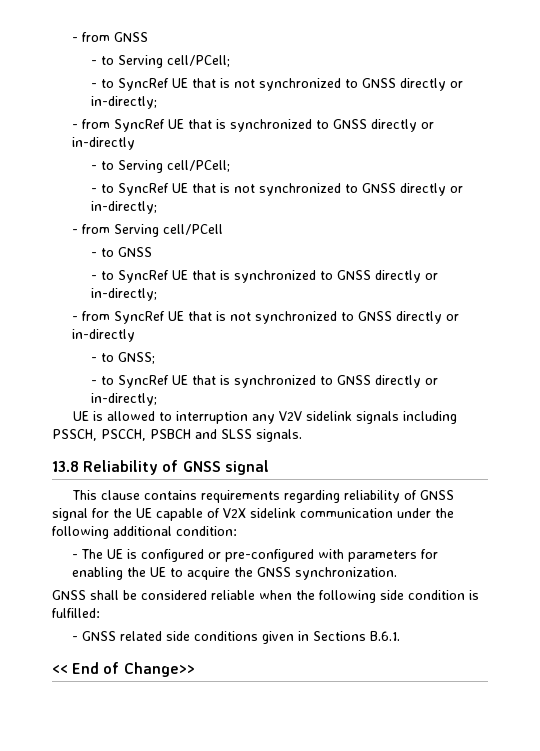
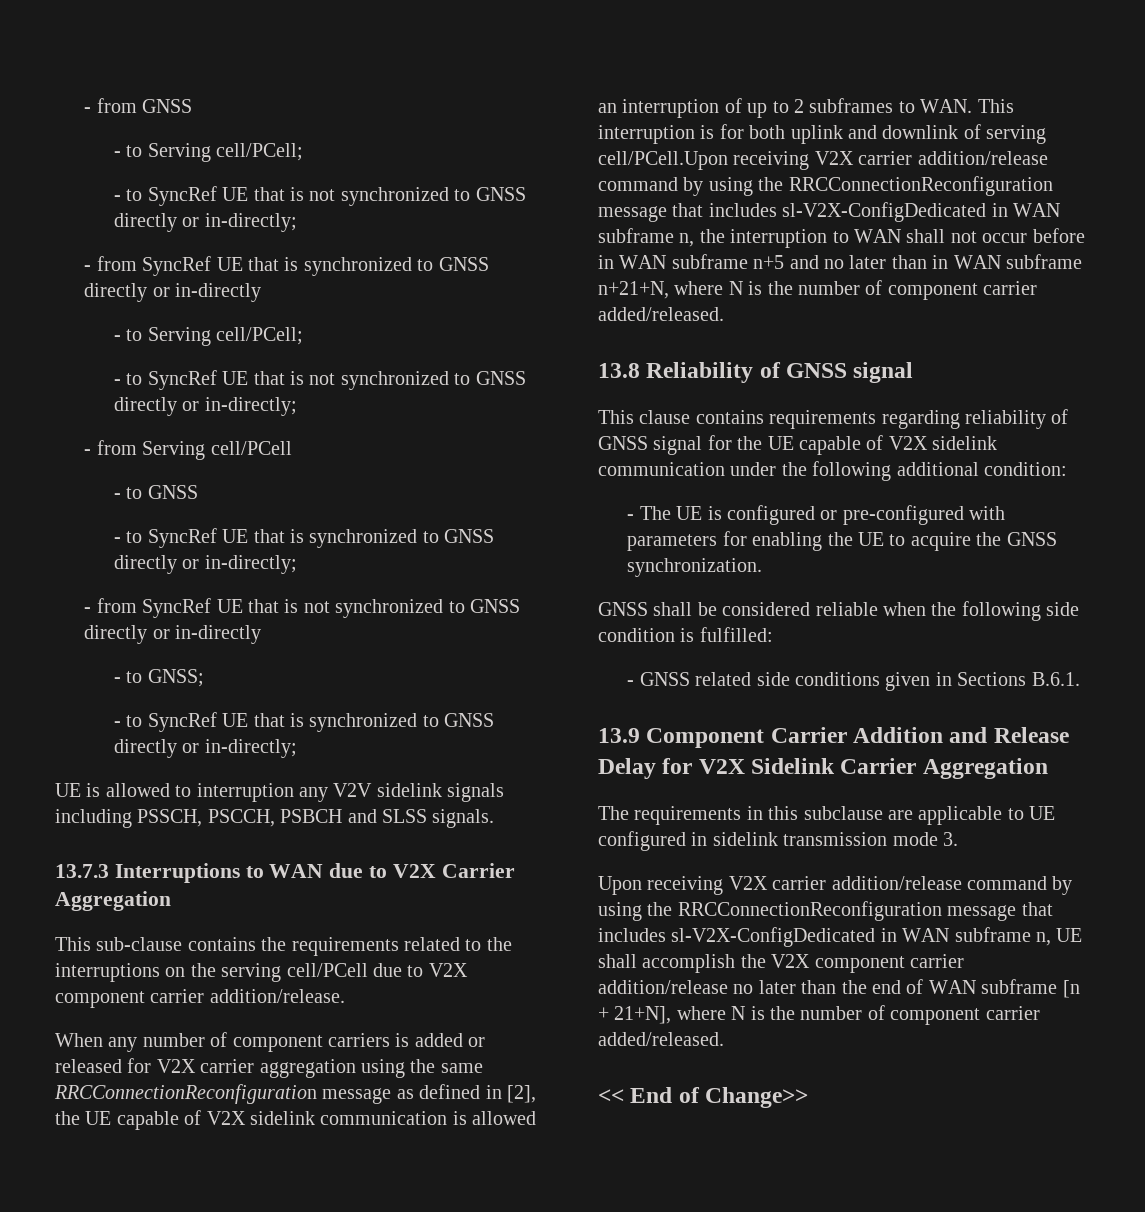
(302, 435) none -> [55,863,515,883] [55,891,171,911] [55,937,512,956] [55,963,468,982] [55,989,345,1008] [55,1032,486,1052] [55,1058,483,1078] [54,1084,536,1104] [55,1110,537,1130] [598,98,1014,118] [598,124,1047,144] [598,151,1048,170] [598,176,1053,196] [598,202,1060,222] [598,228,1085,248] [598,254,1082,269] [598,280,1038,300] [598,307,724,321] // 13.7.3 Interruptions to WAN due to V2X Carrier Aggregation // This sub-clause contains the requirements related to the interruptions on the serving cell/PCell due to V2X component carrier addition/release. // When any number of component carriers is added or released for V2X carrier aggregation using the same RRCConnectionReconfiguration message as defined in [2], the UE capable of V2X sidelink communication is allowed an interruption of up to 2 subframes to WAN. This interruption is for both uplink and downlink of serving cell/PCell.Upon receiving V2X carrier addition/release command by using the RRCConnectionReconfiguration message that includes sl-V2X-ConfigDedicated in WAN subframe n, the interruption to WAN shall not occur before in WAN subframe n+5 and no later than in WAN subframe n+21+N, where N is the number of component carrier added/released.
(400, 636) none -> [598,727,1069,748] [598,758,1048,779] [598,806,1056,825] [598,831,958,851] [598,876,1073,895] [598,901,1053,921] [598,927,1083,947] [598,954,964,973] [598,979,1080,998] [598,1005,1040,1025] [598,1032,724,1046] // 13.9 Component Carrier Addition and Release Delay for V2X Sidelink Carrier Aggregation // The requirements in this subclause are applicable to UE configured in sidelink transmission mode 3. // Upon receiving V2X carrier addition/release command by using the RRCConnectionReconfiguration message that includes sl-V2X-ConfigDedicated in WAN subframe n, UE shall accomplish the V2X component carrier addition/release no later than the end of WAN subframe [n + 21+N], where N is the number of component carrier added/released.

